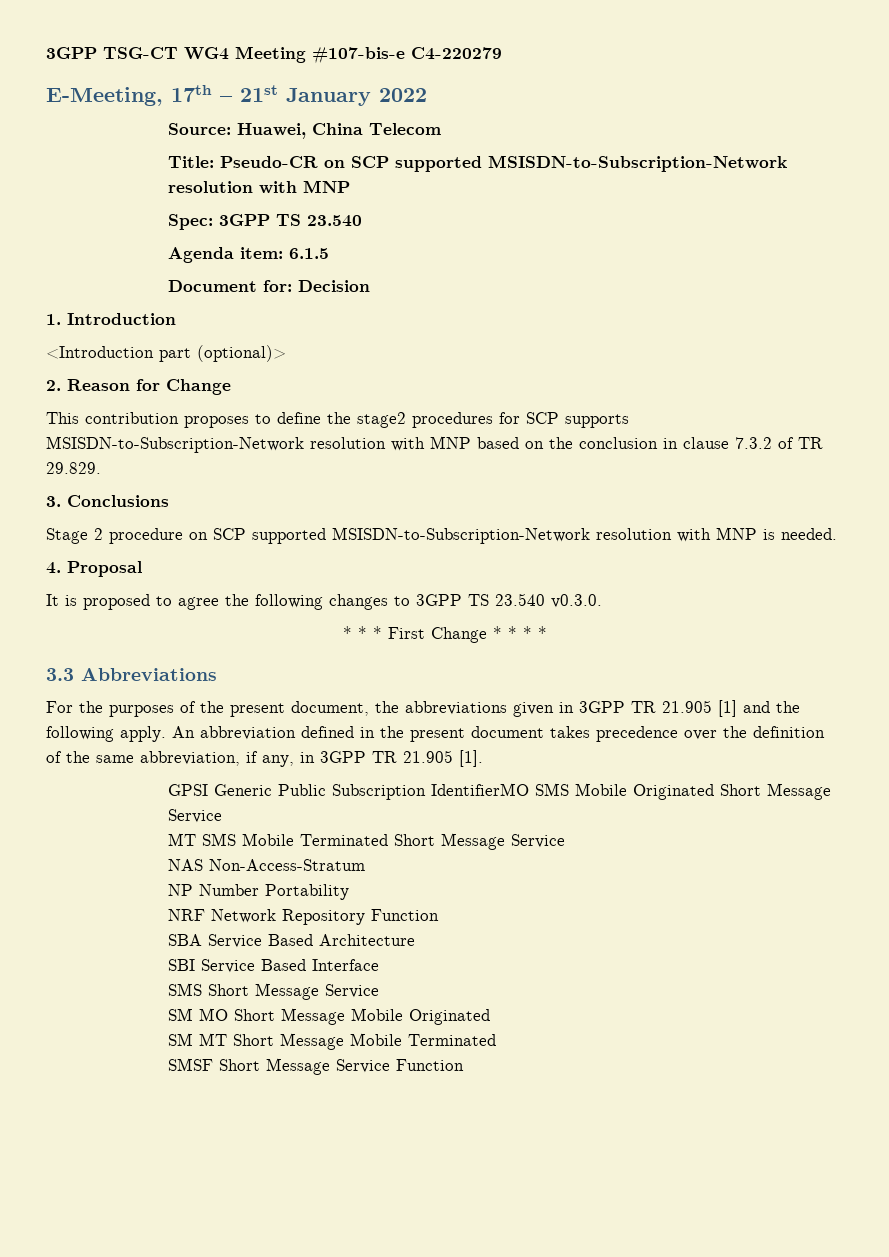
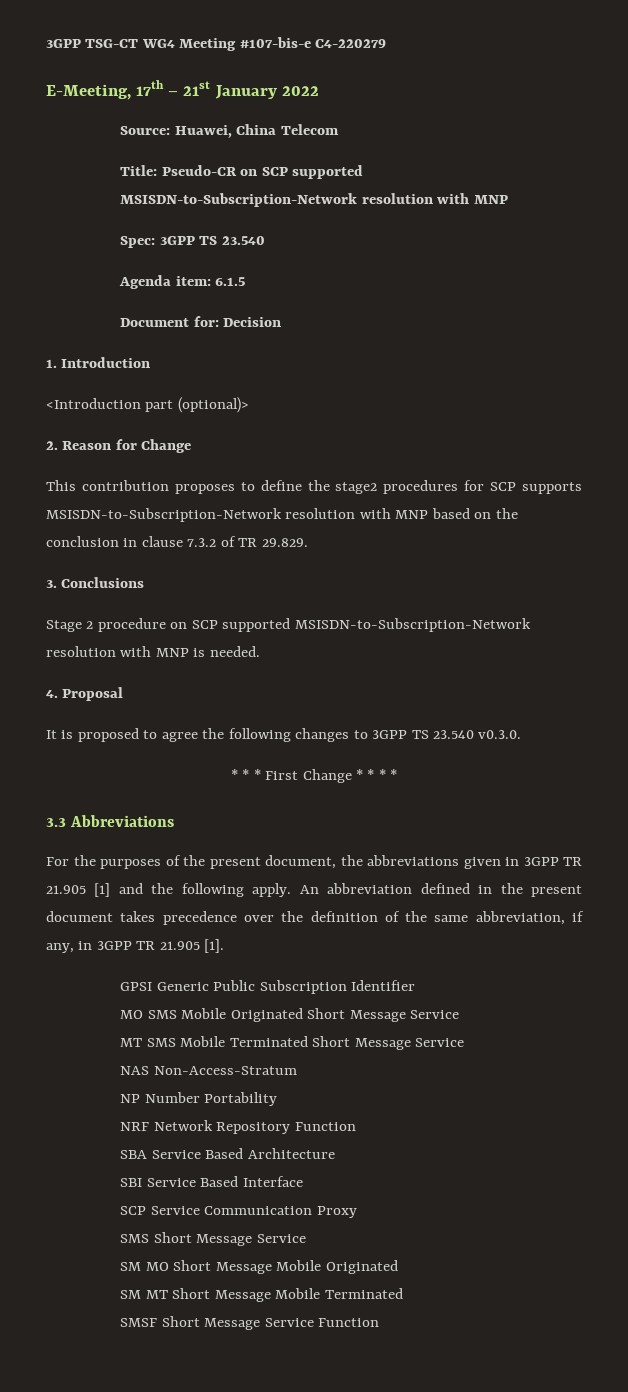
[431,783,530,796] IdentifierMO -> [351,980,416,991] [120,1010,144,1019] Identifier // MO
(380, 965) none -> [120,1206,357,1218] // SCP Service Communication Proxy

